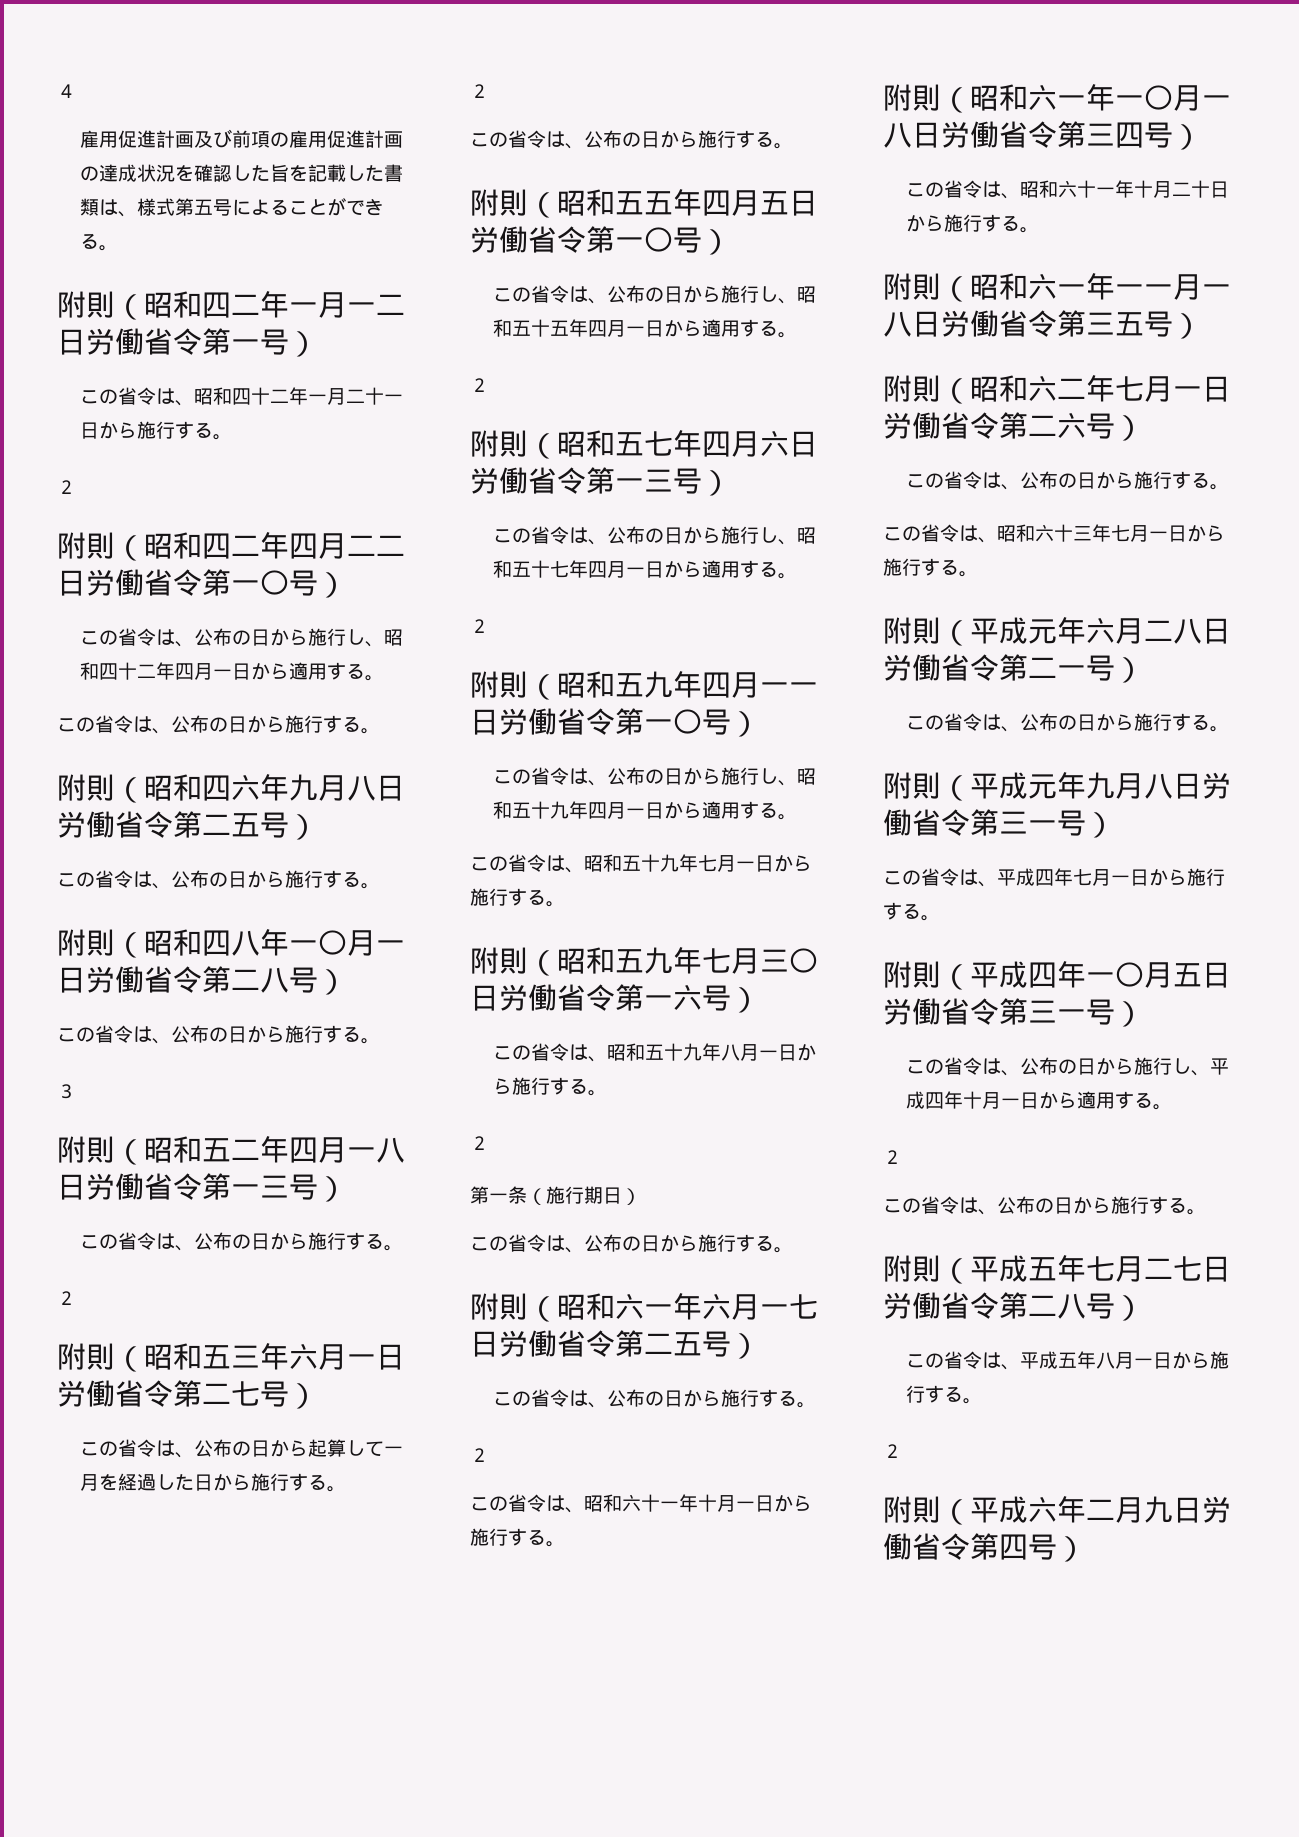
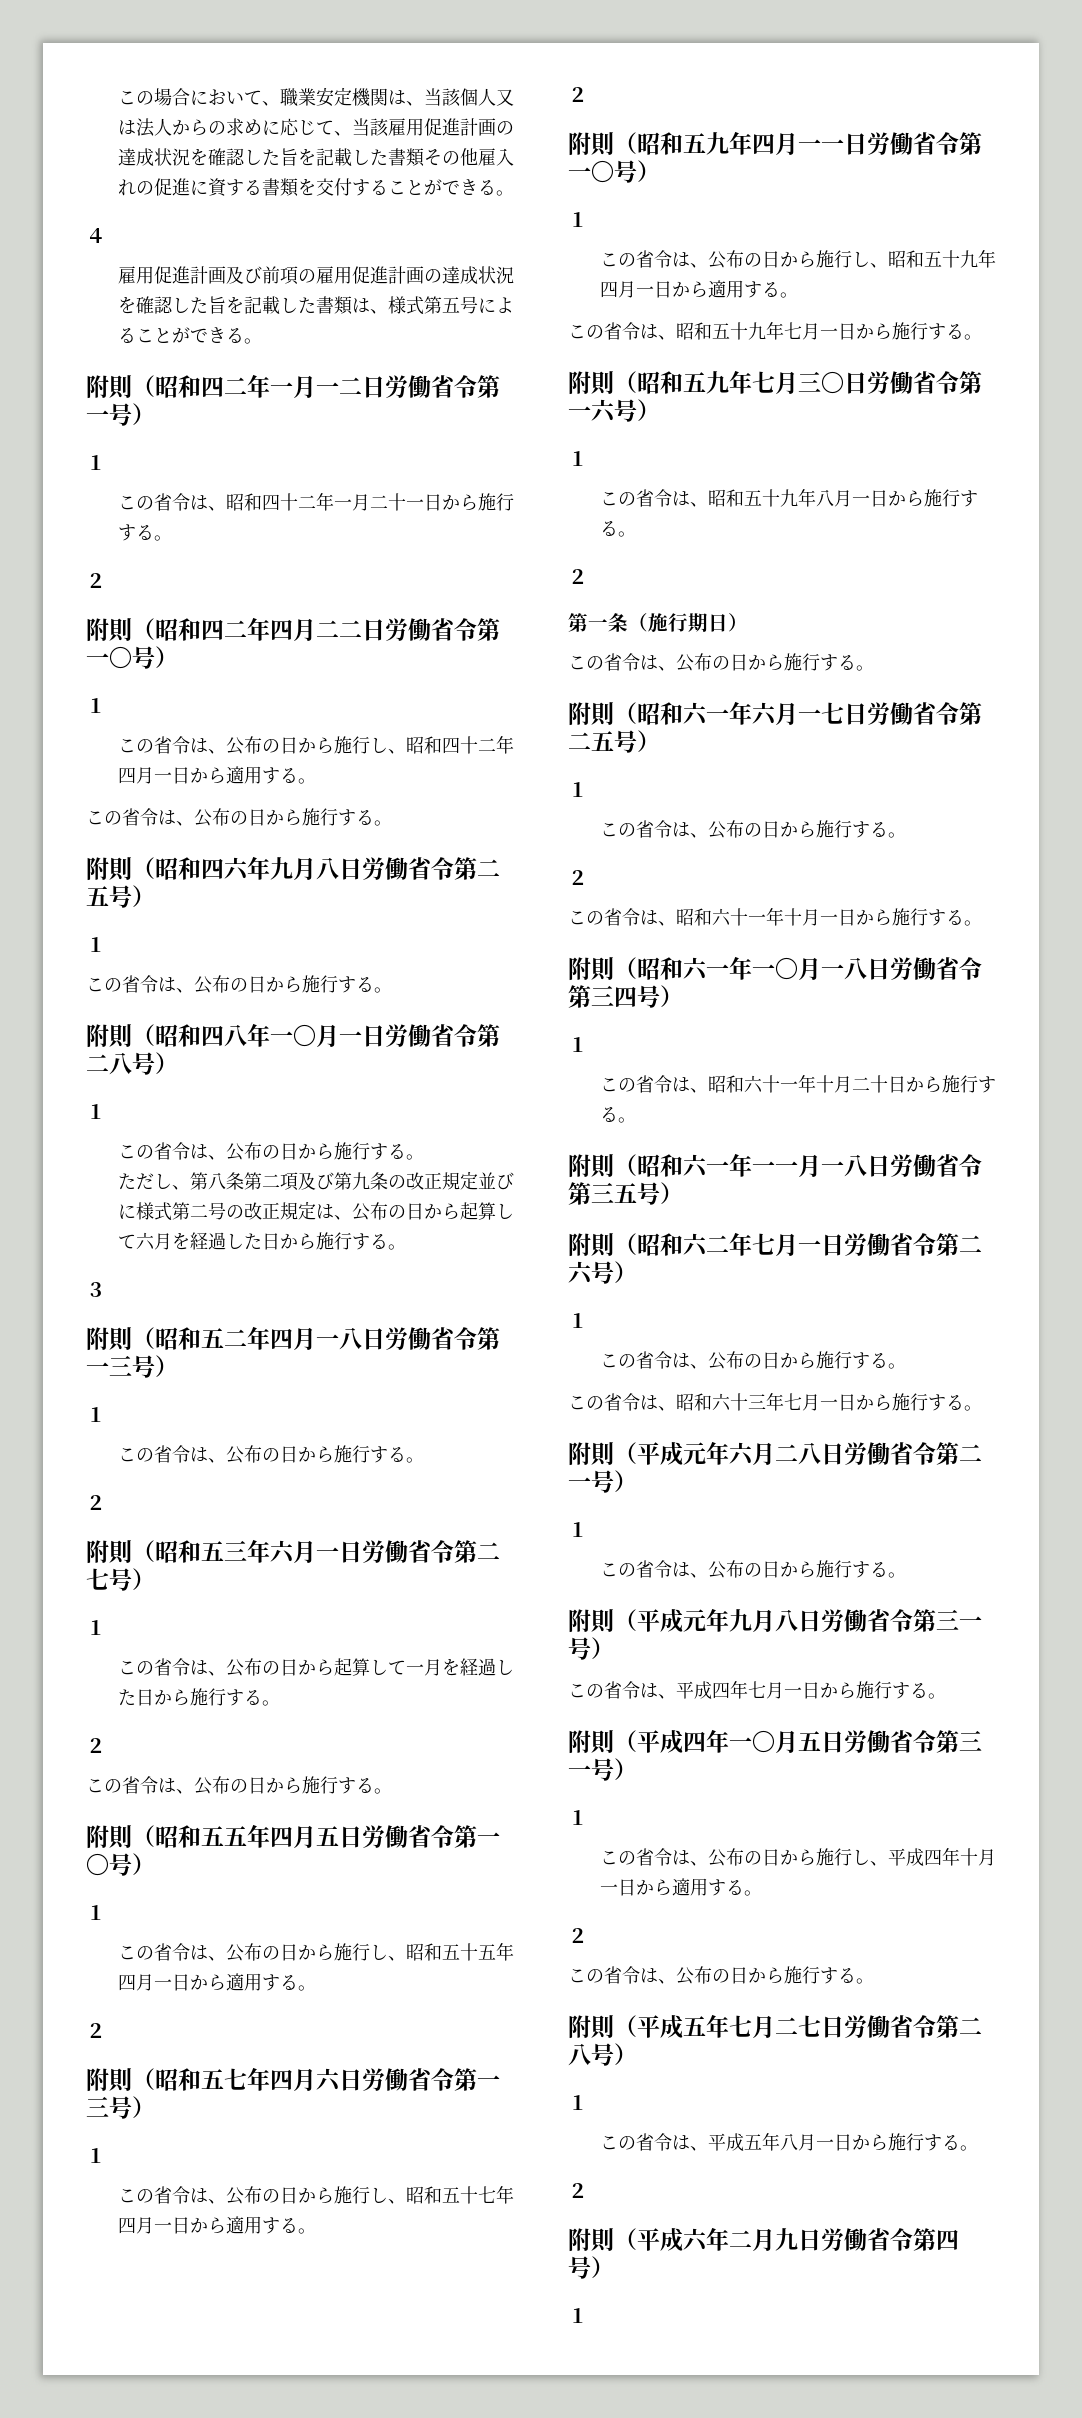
(57, 91) none -> [117,87,514,107] [117,118,514,137] [117,148,514,167] [117,178,514,197] この場合において、職業安定機関は、当該個人又は法人からの求めに応じて、当該雇用促進計画の達成状況を確認した旨を記載した書類その他雇入れの促進に資する書類を交付することができる。 //
(318, 344) none -> [86,455,106,470] // １
(347, 585) none -> [86,698,106,713] // １
(318, 827) none -> [86,937,106,952] // １
[57,1025,380,1044] // この省令は、公布の日から施行する。 -> [86,1104,106,1119] [117,1142,424,1161] [117,1171,514,1191] [117,1201,514,1221] [117,1232,406,1250] // １ // この省令は、公布の日から施行する。 // ただし、第八条第二項及び第九条の改正規定並びに様式第二号の改正規定は、公布の日から起算して六月を経過した日から施行する。
(347, 1189) none -> [86,1407,106,1422] // １
(318, 1396) none -> [86,1620,106,1635] // １
(731, 242) none -> [86,1905,106,1920] // １
(731, 483) none -> [86,2148,106,2163] // １
(760, 724) none -> [568,212,588,227] // １
(760, 1000) none -> [568,451,588,466] // １
(760, 1346) none -> [568,782,588,797] // １
(1202, 137) none -> [568,1037,588,1052] // １
(1144, 428) none -> [568,1313,588,1328] // １
(1144, 670) none -> [568,1522,588,1537] // １
(1144, 1014) none -> [568,1810,588,1825] // １
(1144, 1308) none -> [568,2095,588,2110] // １
(1086, 1549) none -> [568,2308,588,2323] // １

